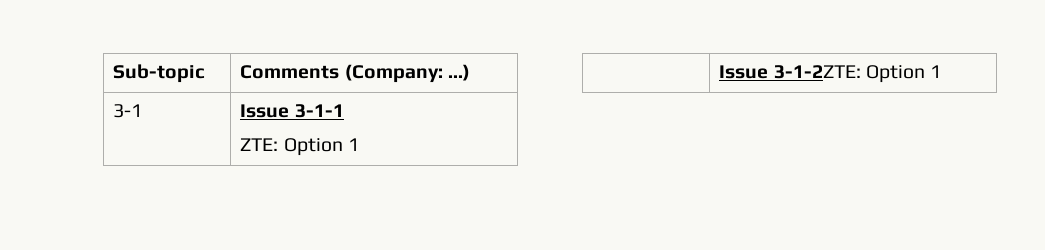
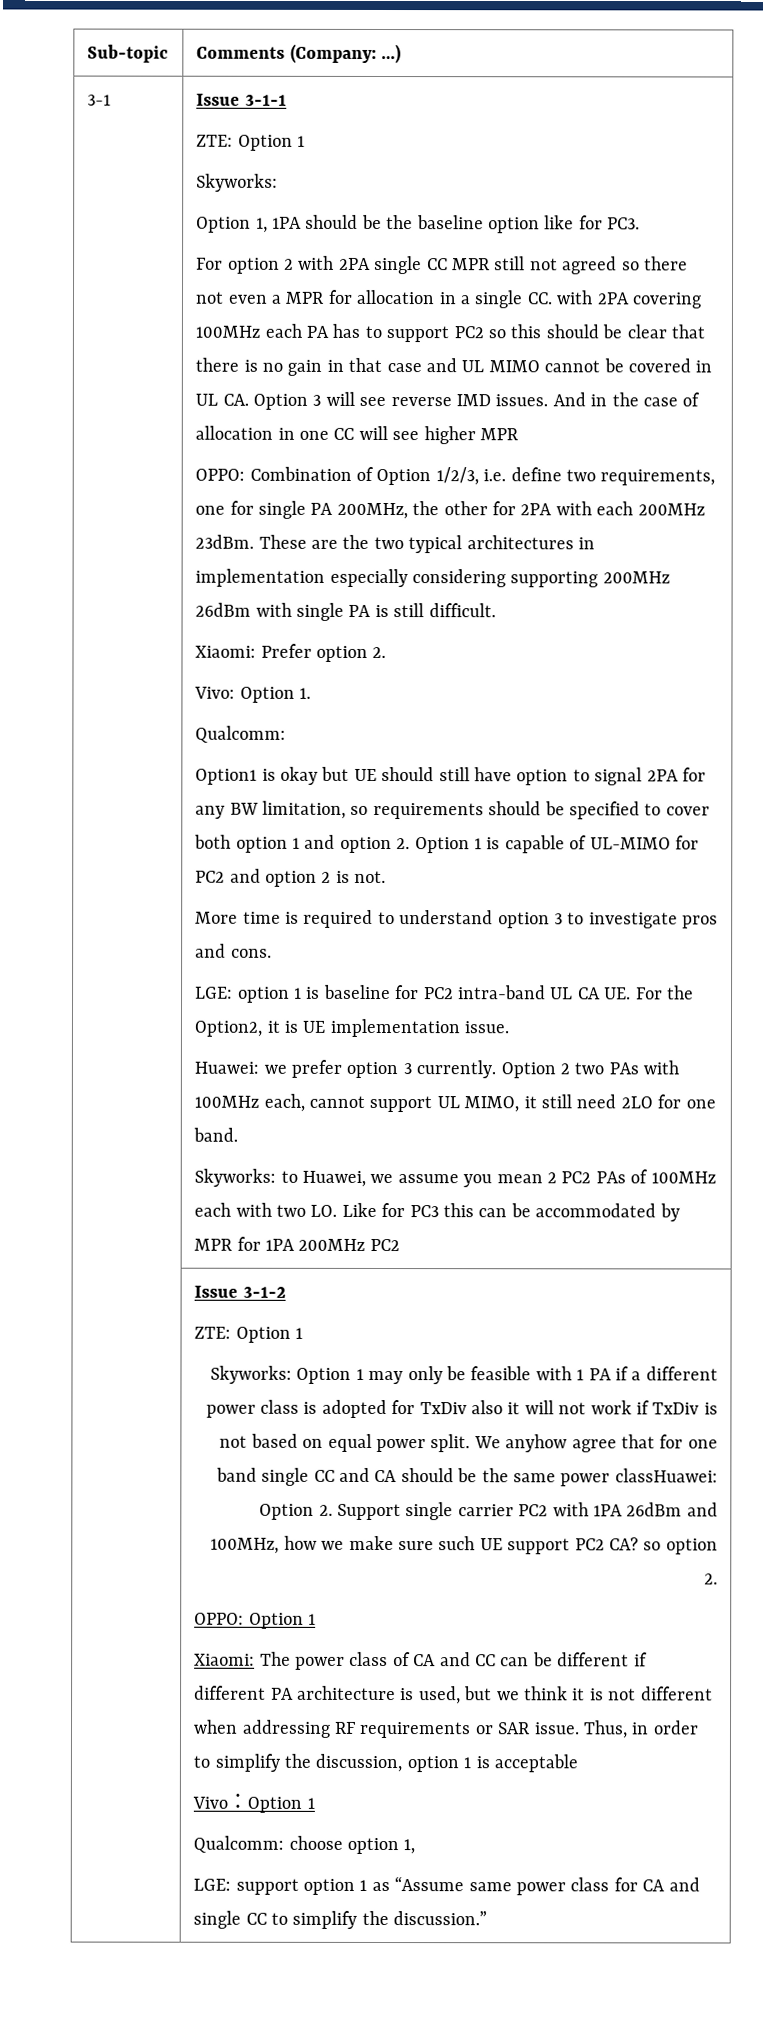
[719,65,942,83] // | Issue 3-1-2ZTE: Option 1 -> [196,173,279,192] [196,214,641,234] [196,255,688,275] [195,289,702,309] [195,323,705,343] [195,357,713,376] [195,391,701,410] [195,425,519,445] [195,466,716,486] [195,500,705,520] [195,534,595,554] [195,568,670,588] [195,602,496,621] [195,643,387,662] [194,686,311,703] [195,725,287,743] [195,766,706,786] [195,800,710,820] [194,834,699,854] [195,868,387,887] [195,909,719,929] [195,943,272,958] [195,984,694,1003] [194,1018,510,1038] [194,1059,680,1079] [194,1093,716,1113] [193,1127,239,1142] [194,1168,716,1188] [194,1202,680,1222] [194,1236,400,1252] [194,1285,286,1298] [194,1326,303,1343] [210,1365,718,1385] [205,1399,718,1419] [219,1433,718,1453] [215,1467,718,1487] [259,1502,718,1521] [210,1535,718,1555] [703,1573,718,1585] [194,1612,316,1629] [194,1651,648,1670] [194,1685,713,1705] [193,1719,699,1739] [193,1753,578,1773] [192,1793,315,1813] [193,1835,416,1855] [193,1876,700,1896] [193,1910,488,1929] // Skyworks: // Option 1, 1PA should be the baseline option like for PC3. // For option 2 with 2PA single CC MPR still not agreed so there not even a MPR for allocation in a single CC. with 2PA covering 100MHz each PA has to support PC2 so this should be clear that there is no gain in that case and UL MIMO cannot be covered in UL CA. Option 3 will see reverse IMD issues. And in the case of allocation in one CC will see higher MPR // OPPO: Combination of Option 1/2/3, i.e. define two requirements, one for single PA 200MHz, the other for 2PA with each 200MHz 23dBm. These are the two typical architectures in implementation especially considering supporting 200MHz 26dBm with single PA is still difficult. // Xiaomi: Prefer option 2. // Vivo: Option 1. // Qualcomm: // Option1 is okay but UE should still have option to signal 2PA for any BW limitation, so requirements should be specified to cover both option 1 and option 2. Option 1 is capable of UL-MIMO for PC2 and option 2 is not. // More time is required to understand option 3 to investigate pros and cons. // LGE: option 1 is baseline for PC2 intra-band UL CA UE. For the Option2, it is UE implementation issue. // Huawei: we prefer option 3 currently. Option 2 two PAs with 100MHz each, cannot support UL MIMO, it still need 2LO for one band. // Skyworks: to Huawei, we assume you mean 2 PC2 PAs of 100MHz each with two LO. Like for PC3 this can be accommodated by MPR for 1PA 200MHz PC2 // | Issue 3-1-2 // ZTE: Option 1 // Skyworks: Option 1 may only be feasible with 1 PA if a different power class is adopted for TxDiv also it will not work if TxDiv is not based on equal power split. We anyhow agree that for one band single CC and CA should be the same power classHuawei: Option 2. Support single carrier PC2 with 1PA 26dBm and 100MHz, how we make sure such UE support PC2 CA? so option 2. // OPPO: Option 1 // Xiaomi: The power class of CA and CC can be different if different PA architecture is used, but we think it is not different when addressing RF requirements or SAR issue. Thus, in order to simplify the discussion, option 1 is acceptable // Vivo：Option 1 // Qualcomm: choose option 1, // LGE: support option 1 as “Assume same power class for CA and single CC to simplify the discussion.”

